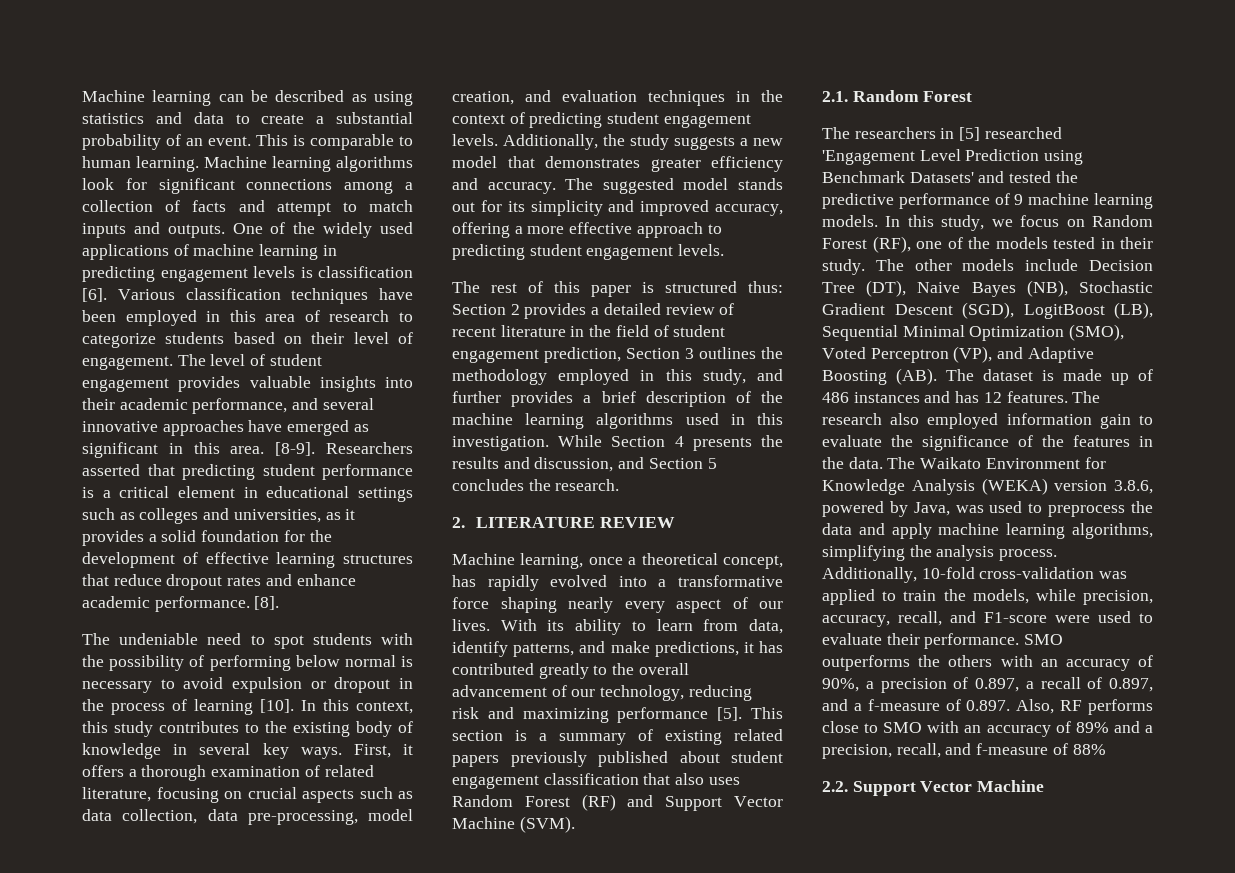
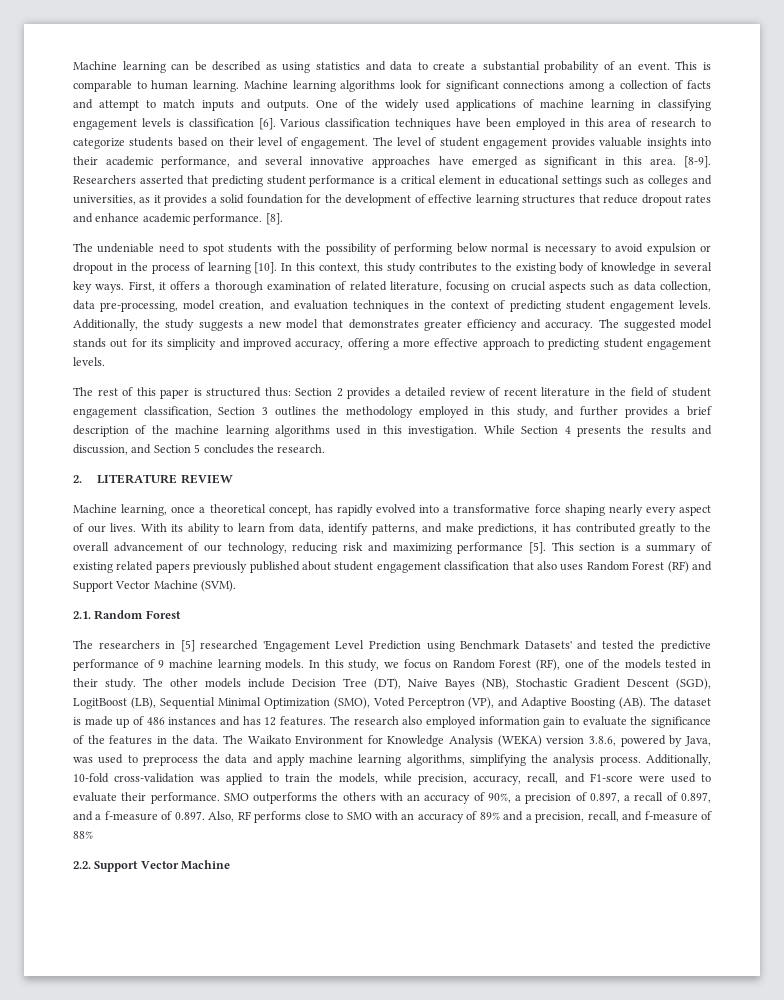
[82,266,155,282] predicting -> [658,99,712,111] classifying
[544,347,621,363] prediction, -> [143,406,212,417] classification,

